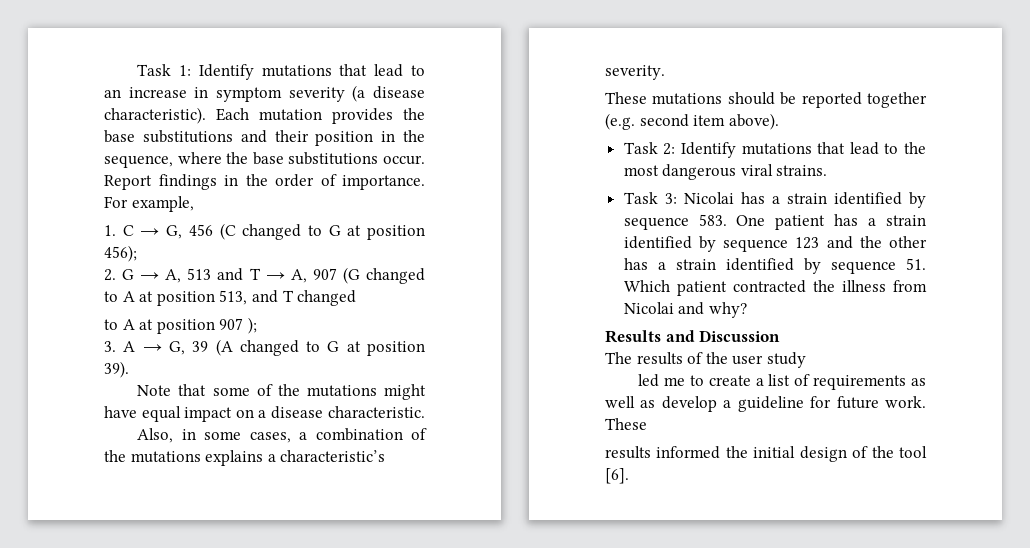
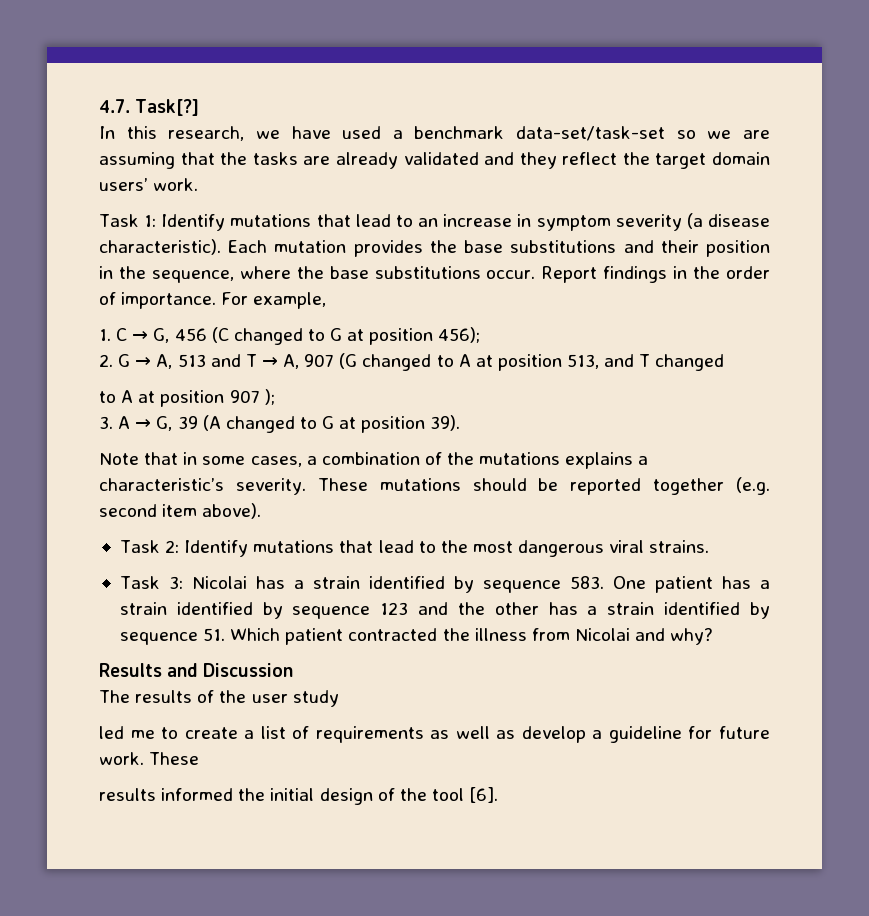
(137, 70) none -> [99,99,200,116] [99,126,770,141] [99,152,771,169] [99,178,199,191] 4.7. Task[?] // In this research, we have used a benchmark data-set/task-set so we are assuming that the tasks are already validated and they reflect the target domain users’ work. //
[212,384,426,400] [104,406,425,422] [137,428,174,443] some of the mutations might have equal impact on a disease characteristic. // Also, -> (179, 458) none
(665, 72) // -> (306, 486) none

